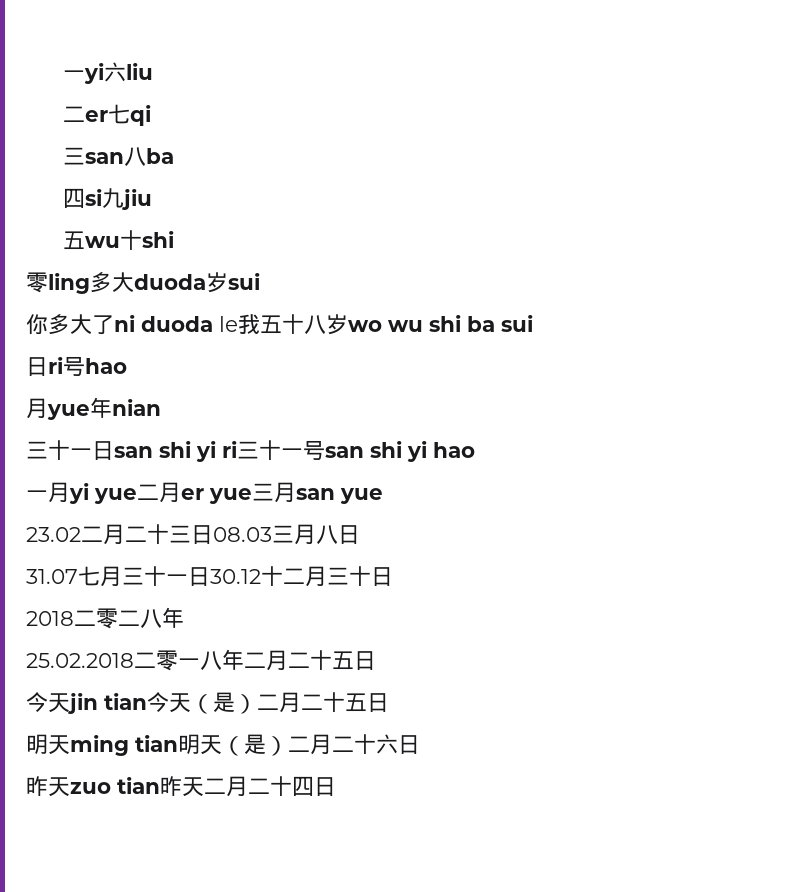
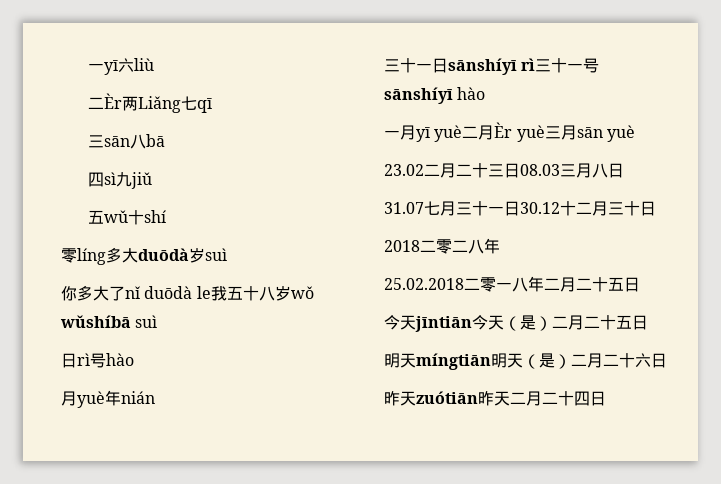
[62,62,153,84] [62,104,151,126] [62,147,174,167] [62,188,152,210] [62,230,174,250] [26,272,260,294] 一yi六liu // 二er七qi // 三san八ba // 四si九jiu // 五wu十shi // 零ling多大duoda岁sui -> [88,58,155,75] [88,93,213,113] [88,134,166,149] [88,172,153,189] [88,210,167,225] [61,247,227,265] 一yī六liù // 二Èr两Liǎng七qī // 三sān八bā // 四sì九jiǔ // 五wǔ十shí // 零líng多大duōdà岁suì
[114,315,213,332] ni duoda -> [125,286,193,299] nǐ duōdà
[348,315,533,332] [26,356,127,376] [26,397,161,420] [26,440,475,462] [26,482,383,504] wo wu shi ba sui // 日ri号hao // 月yue年nian // 三十一日san shi yi ri三十一号san shi yi hao // 一月yi yue二月er yue三月san yue -> [290,286,314,299] [60,315,158,328] [61,353,134,368] [61,390,155,408] [384,58,600,75] [384,87,486,104] [384,122,635,142] wǒ wǔshíbā suì // 日rì号hào // 月yuè年nián // 三十一日sānshíyī rì三十一号sānshíyī hào // 一月yī yuè二月Èr yuè三月sān yuè
[68,693,147,714] jin tian -> [415,316,472,332] jīntiān
[70,735,178,756] ming tian -> [416,353,491,370] míngtiān
[70,777,160,794] zuo tian -> [416,391,478,404] zuótiān

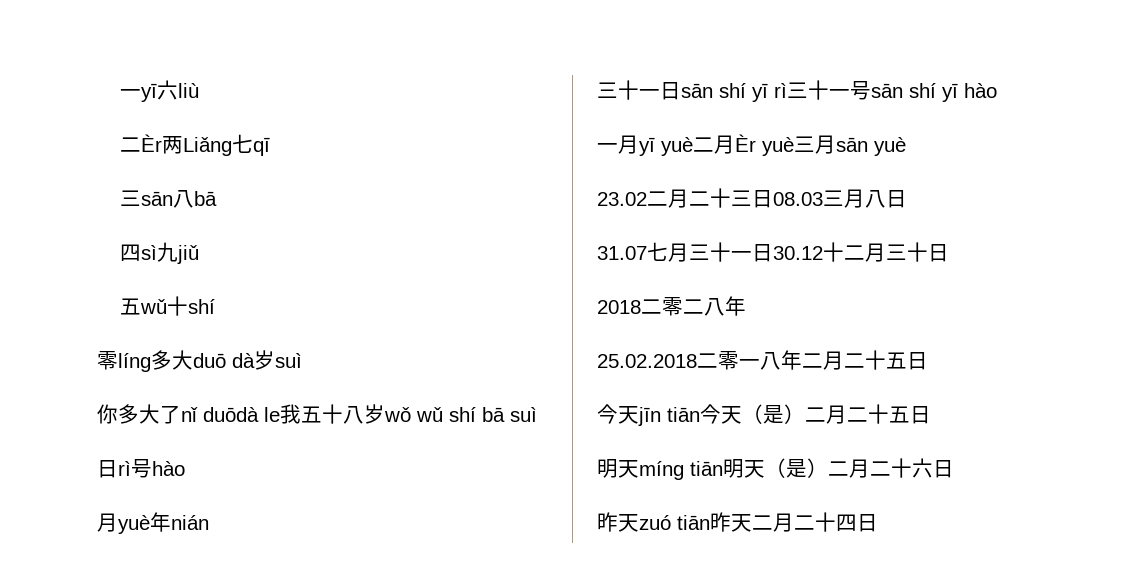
[138,248,189,261] duōdà -> [193,353,255,368] duō dà
[60,315,131,328] wǔshíbā -> [416,407,505,422] wǔ shí bā
[448,58,600,75] [384,87,453,104] sānshíyī rì三十一号sānshíyī -> [681,80,958,102] sān shí yī rì三十一号sān shí yī
[415,316,472,332] jīntiān -> [638,407,700,426] jīn tiān
[416,353,491,370] míngtiān -> [639,461,723,480] míng tiān
[416,391,478,404] zuótiān -> [639,515,710,530] zuó tiān

